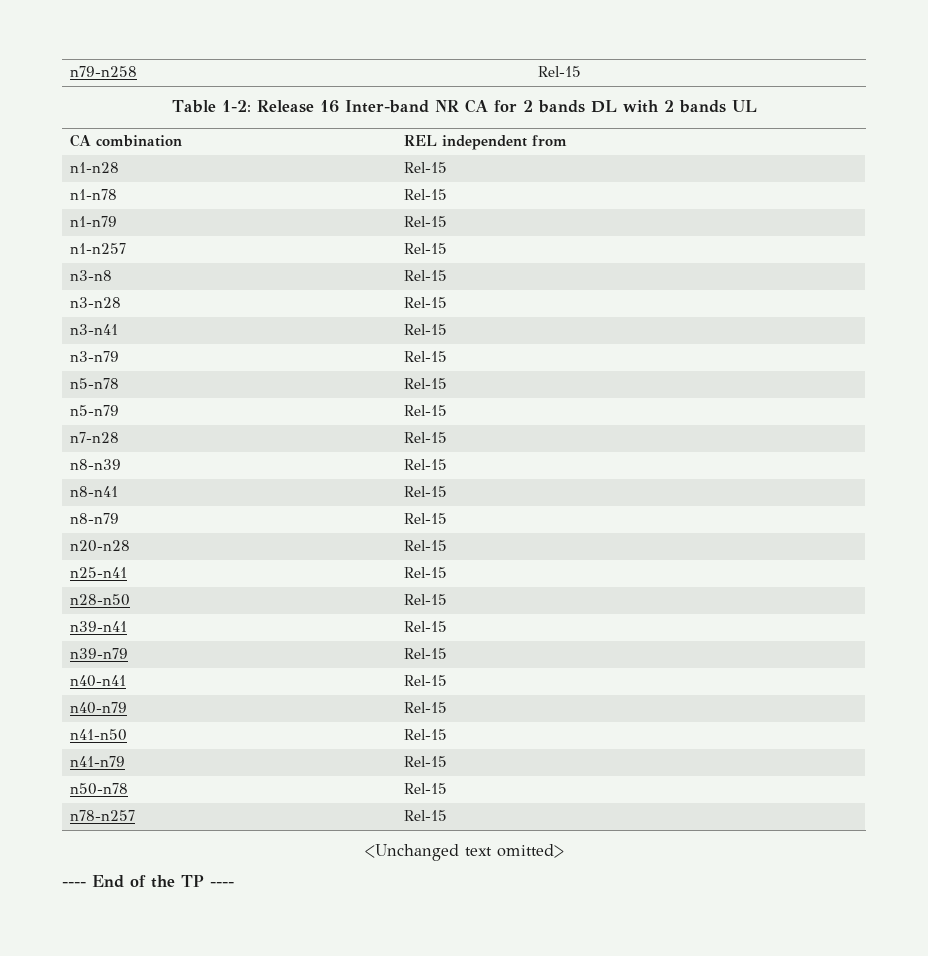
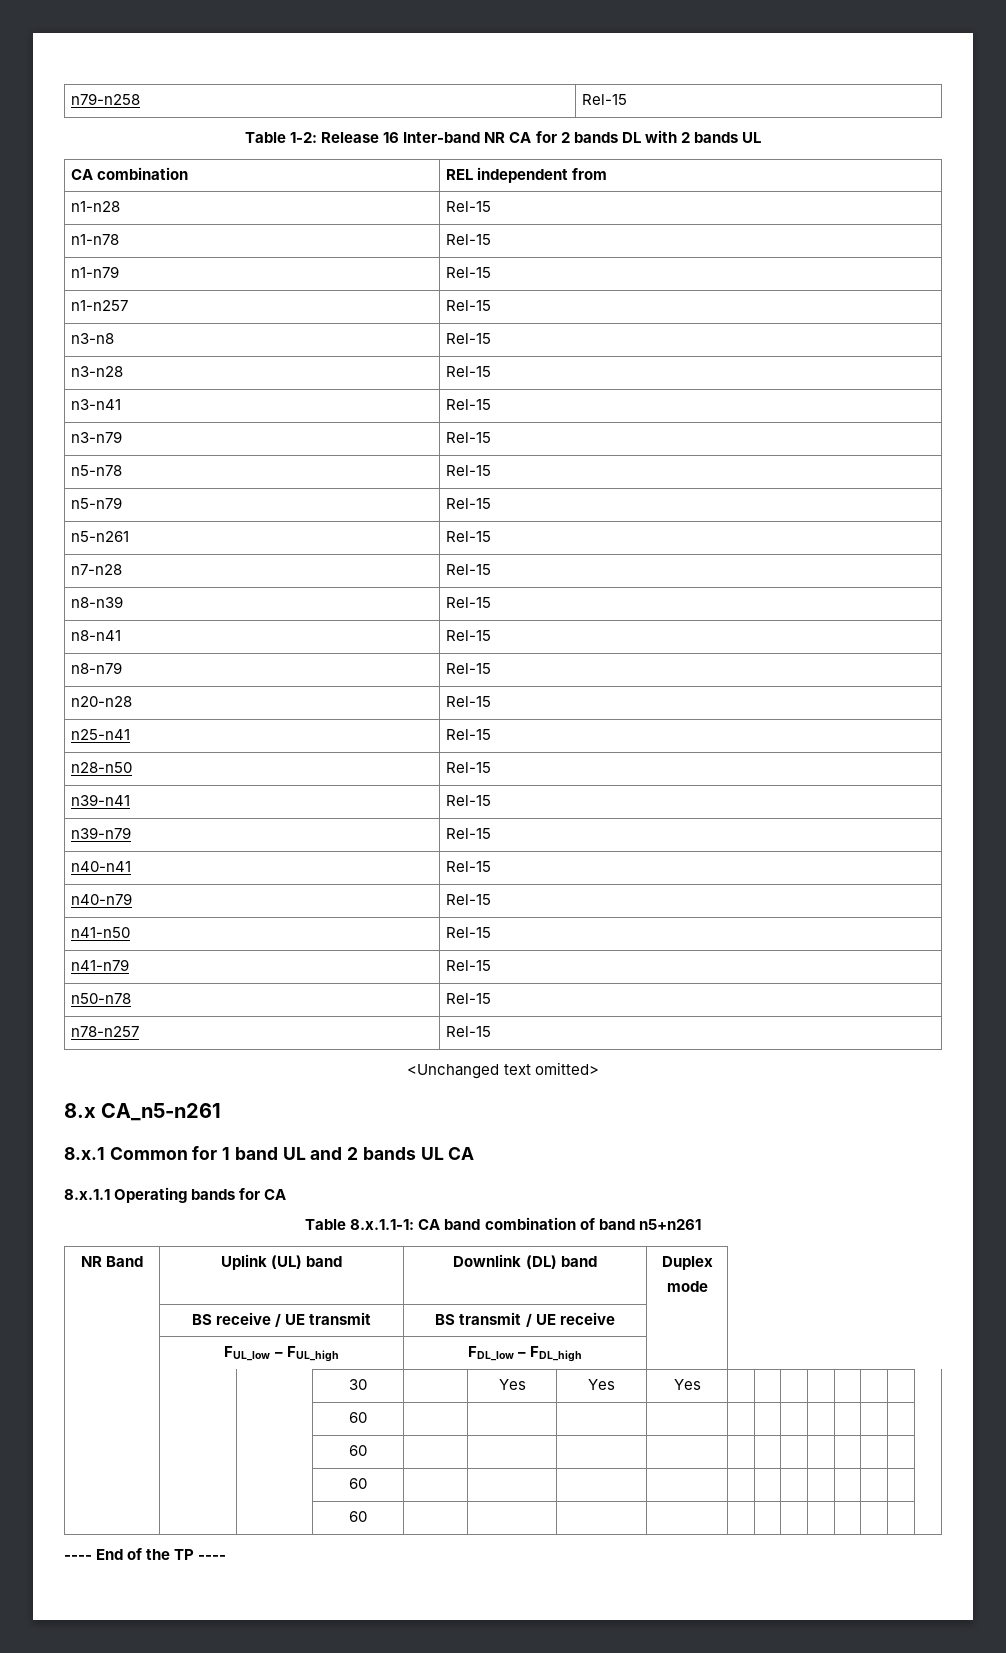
(447, 410) none -> [71,531,130,542] [446,531,492,542] // n5-n261 | Rel-15
(564, 851) none -> [64,1103,222,1121] [64,1146,475,1160] [64,1187,287,1203] [305,1217,701,1230] [80,1256,144,1267] [220,1254,343,1270] [453,1254,597,1269] [661,1256,713,1270] [666,1281,708,1292] [191,1312,372,1327] [435,1312,615,1327] [224,1346,339,1362] [467,1346,583,1362] [349,1379,367,1390] [498,1379,526,1390] [588,1379,615,1390] [673,1379,701,1390] [349,1412,367,1423] [349,1445,367,1456] [349,1478,367,1489] [349,1511,367,1522] // 8.x CA_n5-n261 // 8.x.1 Common for 1 band UL and 2 bands UL CA // 8.x.1.1 Operating bands for CA // Table 8.x.1.1-1: CA band combination of band n5+n261 // NR Band | Uplink (UL) band | Downlink (DL) band | Duplex // mode // | BS receive / UE transmit | BS transmit / UE receive | // | FUL_low – FUL_high | FDL_low – FDL_high | // | | | 30 | | Yes | Yes | Yes | | | | | | | | // | | | 60 | | | | | | | | | | | | // | | | 60 | | | | | | | | | | | | // | | | 60 | | | | | | | | | | | | // | | | 60 | | | | | | | | | | | |

